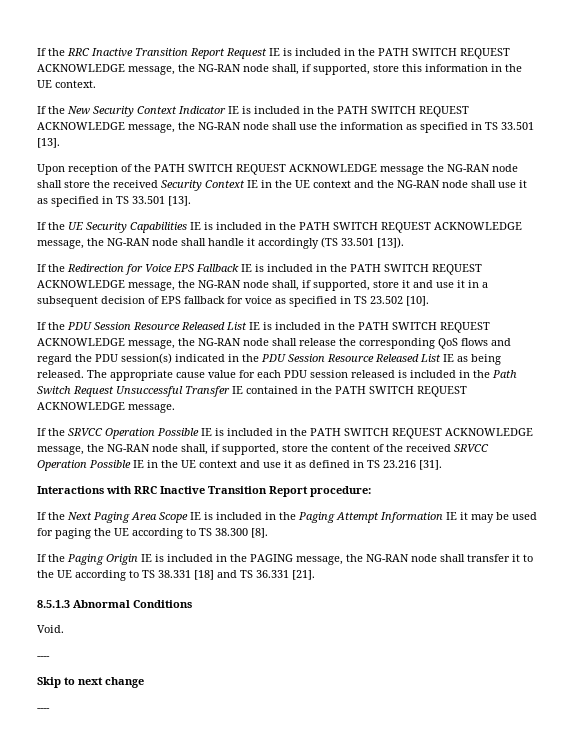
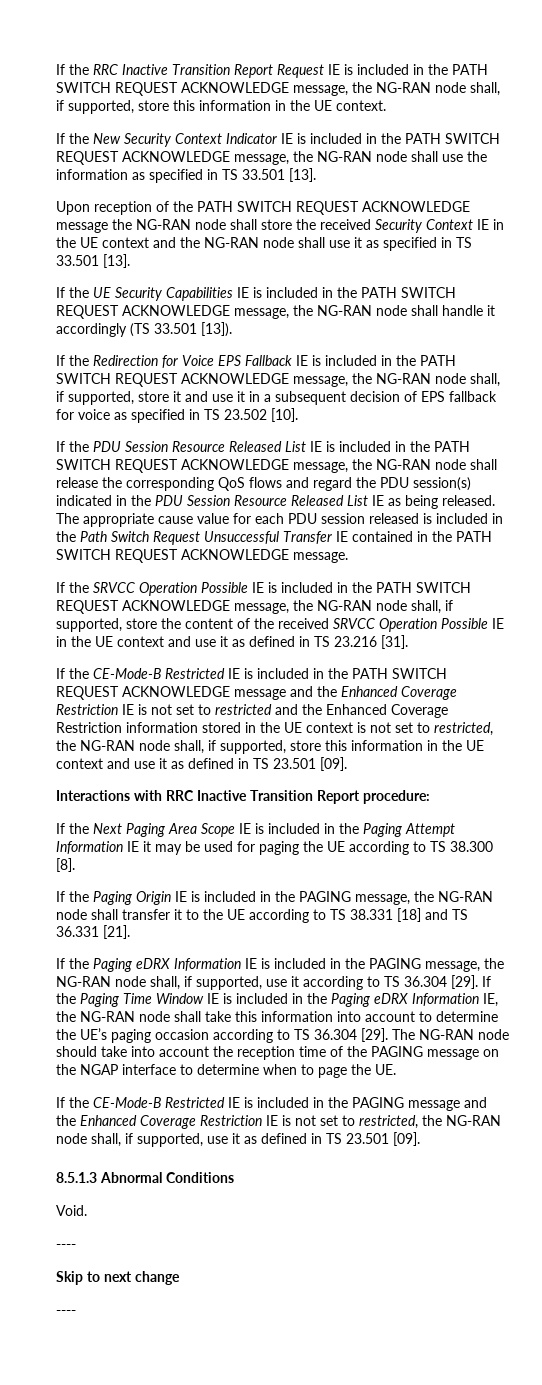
(442, 465) none -> [56,668,447,679] [56,686,457,700] [56,704,448,718] [56,722,493,736] [56,740,484,754] [56,757,347,771] // If the CE-Mode-B Restricted IE is included in the PATH SWITCH REQUEST ACKNOWLEDGE message and the Enhanced Coverage Restriction IE is not set to restricted and the Enhanced Coverage Restriction information stored in the UE context is not set to restricted, the NG-RAN node shall, if supported, store this information in the UE context and use it as defined in TS 23.501 [09].
(315, 575) none -> [56,958,504,972] [56,975,491,990] [56,993,498,1007] [56,1011,498,1022] [56,1028,509,1043] [56,1046,499,1060] [56,1064,396,1078] [56,1097,487,1111] [56,1115,501,1129] [56,1132,420,1147] // If the Paging eDRX Information IE is included in the PAGING message, the NG-RAN node shall, if supported, use it according to TS 36.304 [29]. If the Paging Time Window IE is included in the Paging eDRX Information IE, the NG-RAN node shall take this information into account to determine the UE’s paging occasion according to TS 36.304 [29]. The NG-RAN node should take into account the reception time of the PAGING message on the NGAP interface to determine when to page the UE. // If the CE-Mode-B Restricted IE is included in the PAGING message and the Enhanced Coverage Restriction IE is not set to restricted, the NG-RAN node shall, if supported, use it as defined in TS 23.501 [09].

